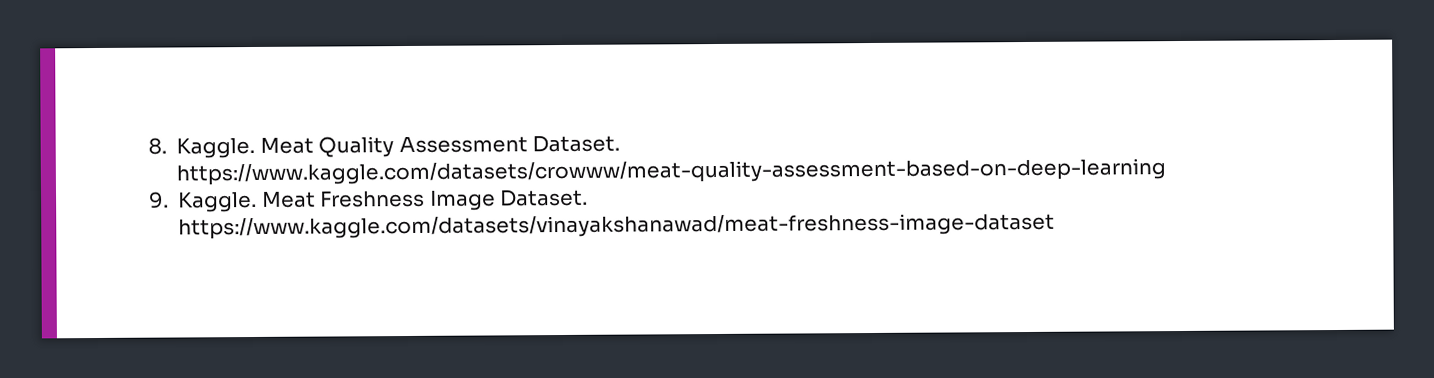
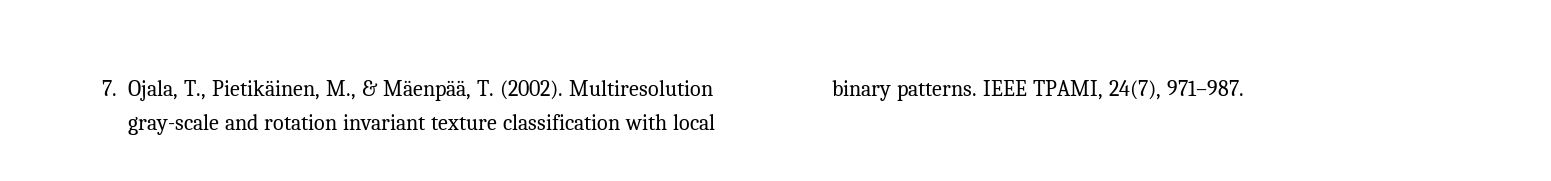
[148,134,621,159] [176,158,1167,186] [149,188,589,213] [178,212,1056,240] 8. Kaggle. Meat Quality Assessment Dataset. https://www.kaggle.com/datasets/crowww/meat-quality-assessment-based-on-deep-learning // 9. Kaggle. Meat Freshness Image Dataset. https://www.kaggle.com/datasets/vinayakshanawad/meat-freshness-image-dataset -> [102,80,713,101] [128,114,715,135] [832,80,1244,101] 7. Ojala, T., Pietikäinen, M., & Mäenpää, T. (2002). Multiresolution gray-scale and rotation invariant texture classification with local binary patterns. IEEE TPAMI, 24(7), 971–987.

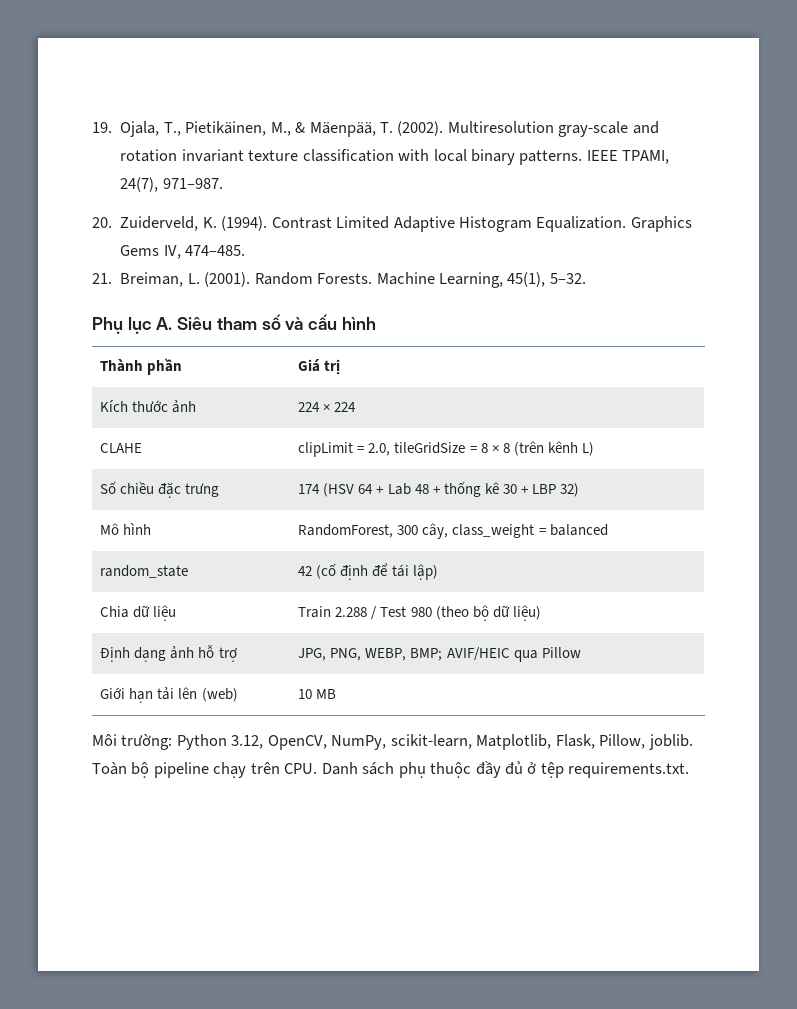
[102,80,117,96] 7. -> [92,122,112,133] 19.
(1244, 88) none -> [92,216,692,232] [120,245,246,259] [92,272,586,288] [92,314,376,334] [100,358,183,375] [298,359,341,375] [100,400,197,413] [298,402,357,412] [100,443,143,453] [298,441,594,457] [100,481,220,498] [298,481,579,497] [100,523,152,535] [298,523,608,539] [100,565,189,578] [298,563,438,580] [100,605,177,621] [298,605,541,621] [100,645,237,662] [298,647,581,662] [100,687,238,703] [298,689,337,699] [92,734,693,750] [92,761,690,778] // 20. Zuiderveld, K. (1994). Contrast Limited Adaptive Histogram Equalization. Graphics Gems IV, 474–485. // 21. Breiman, L. (2001). Random Forests. Machine Learning, 45(1), 5–32. // Phụ lục A. Siêu tham số và cấu hình // Thành phần | Giá trị // Kích thước ảnh | 224 × 224 // CLAHE | clipLimit = 2.0, tileGridSize = 8 × 8 (trên kênh L) // Số chiều đặc trưng | 174 (HSV 64 + Lab 48 + thống kê 30 + LBP 32) // Mô hình | RandomForest, 300 cây, class_weight = balanced // random_state | 42 (cố định để tái lập) // Chia dữ liệu | Train 2.288 / Test 980 (theo bộ dữ liệu) // Định dạng ảnh hỗ trợ | JPG, PNG, WEBP, BMP; AVIF/HEIC qua Pillow // Giới hạn tải lên (web) | 10 MB // Môi trường: Python 3.12, OpenCV, NumPy, scikit-learn, Matplotlib, Flask, Pillow, joblib. Toàn bộ pipeline chạy trên CPU. Danh sách phụ thuộc đầy đủ ở tệp requirements.txt.

